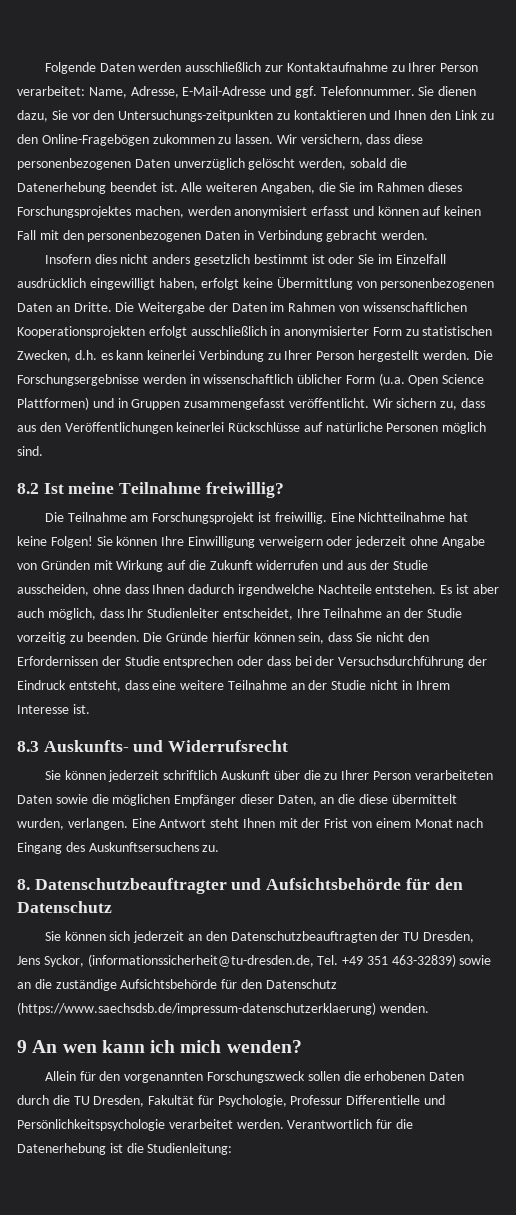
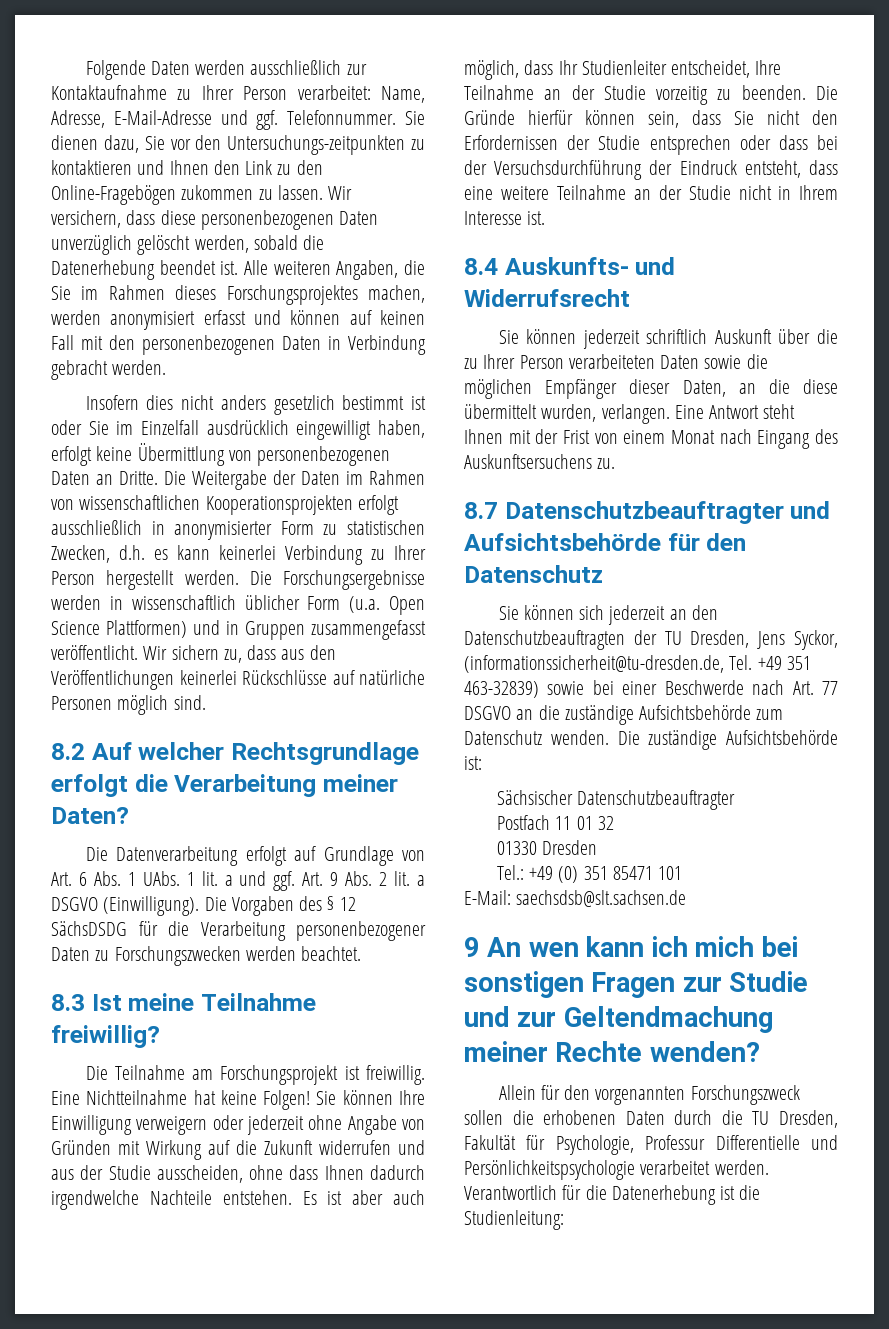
(39, 488) none -> [91,742,419,765] [51,774,398,797] [51,807,129,824] [85,846,425,866] [51,871,426,891] [51,896,356,916] [51,921,426,941] [51,946,362,966] [51,994,85,1011] Auf welcher Rechtsgrundlage erfolgt die Verarbeitung meiner Daten? // Die Datenverarbeitung erfolgt auf Grundlage von Art. 6 Abs. 1 UAbs. 1 lit. a und ggf. Art. 9 Abs. 2 lit. a DSGVO (Einwilligung). Die Vorgaben des § 12 SächsDSDG für die Verarbeitung personenbezogener Daten zu Forschungszwecken werden beachtet. // 8.3
[17,741,39,752] 8.3 -> [464,258,498,275] 8.4
[17,879,30,890] 8. -> [464,502,498,519] 8.7
[17,979,337,991] [17,1002,429,1015] an die zuständige Aufsichtsbehörde für den Datenschutz (https://www.saechsdsb.de/impressum-datenschutzerklaerung) wenden. -> [592,680,838,695] [464,705,784,725] [464,730,838,750] [464,756,482,770] [496,790,736,810] [496,815,614,830] [496,840,598,855] [496,865,683,883] [464,890,687,907] bei einer Beschwerde nach Art. 77 DSGVO an die zuständige Aufsichtsbehörde zum Datenschutz wenden. Die zuständige Aufsichtsbehörde ist: // Sächsischer Datenschutzbeauftragter // Postfach 11 01 32 // 01330 Dresden // Tel.: +49 (0) 351 85471 101 // E-Mail: saechsdsb@slt.sachsen.de
(222, 1046) none -> [761,936,798,957] [464,971,809,998] [464,1006,773,1033] [464,1041,643,1062] bei sonstigen Fragen zur Studie und zur Geltendmachung meiner Rechte

